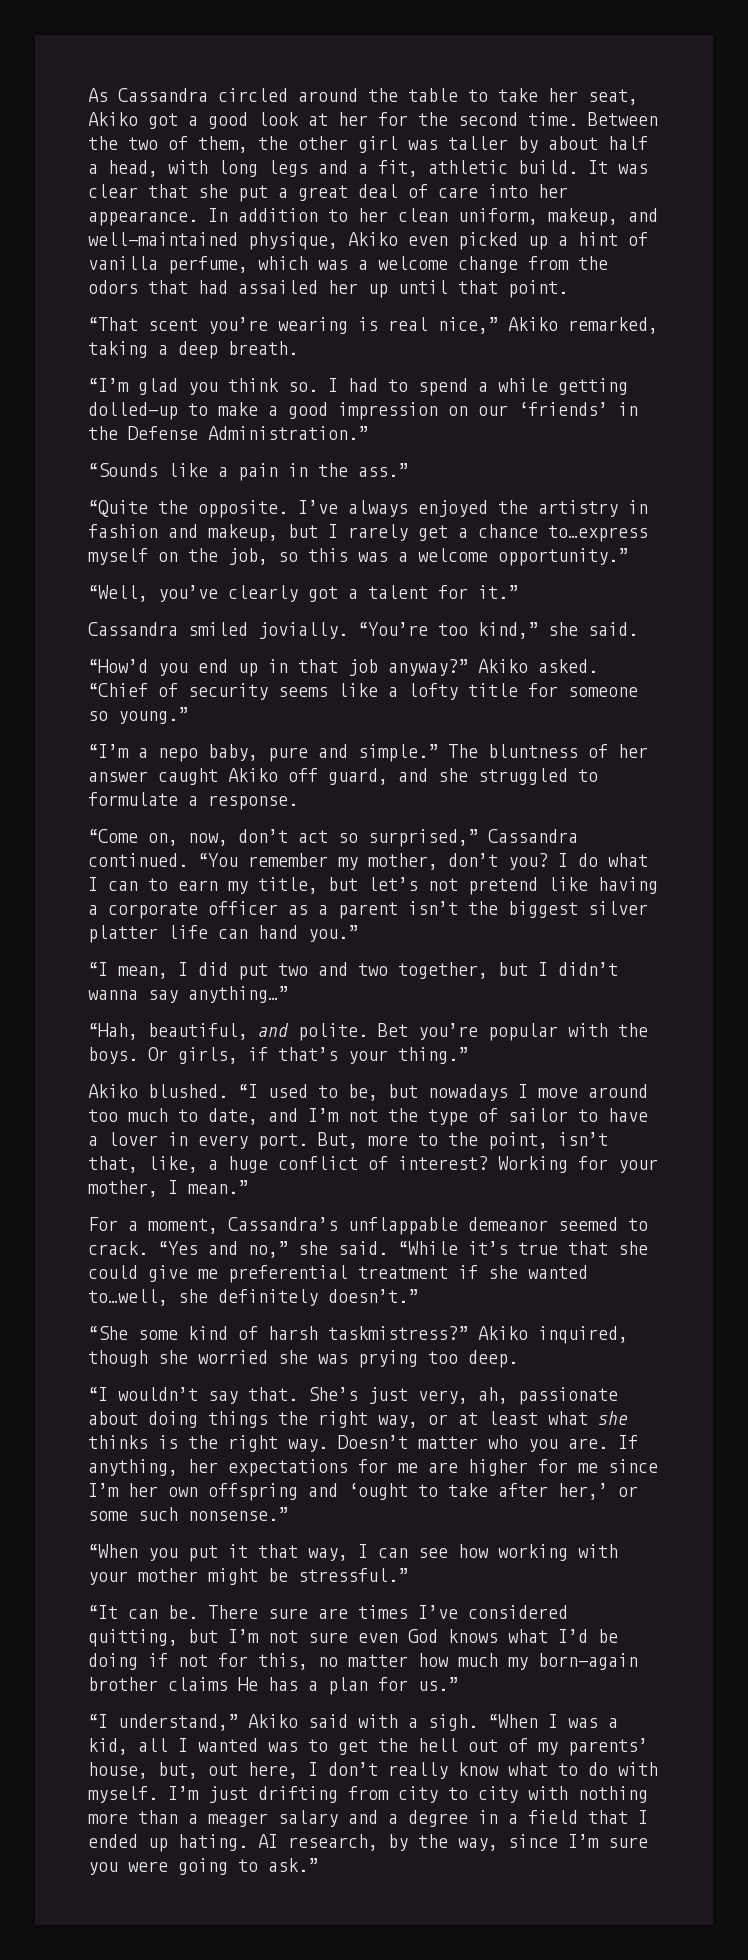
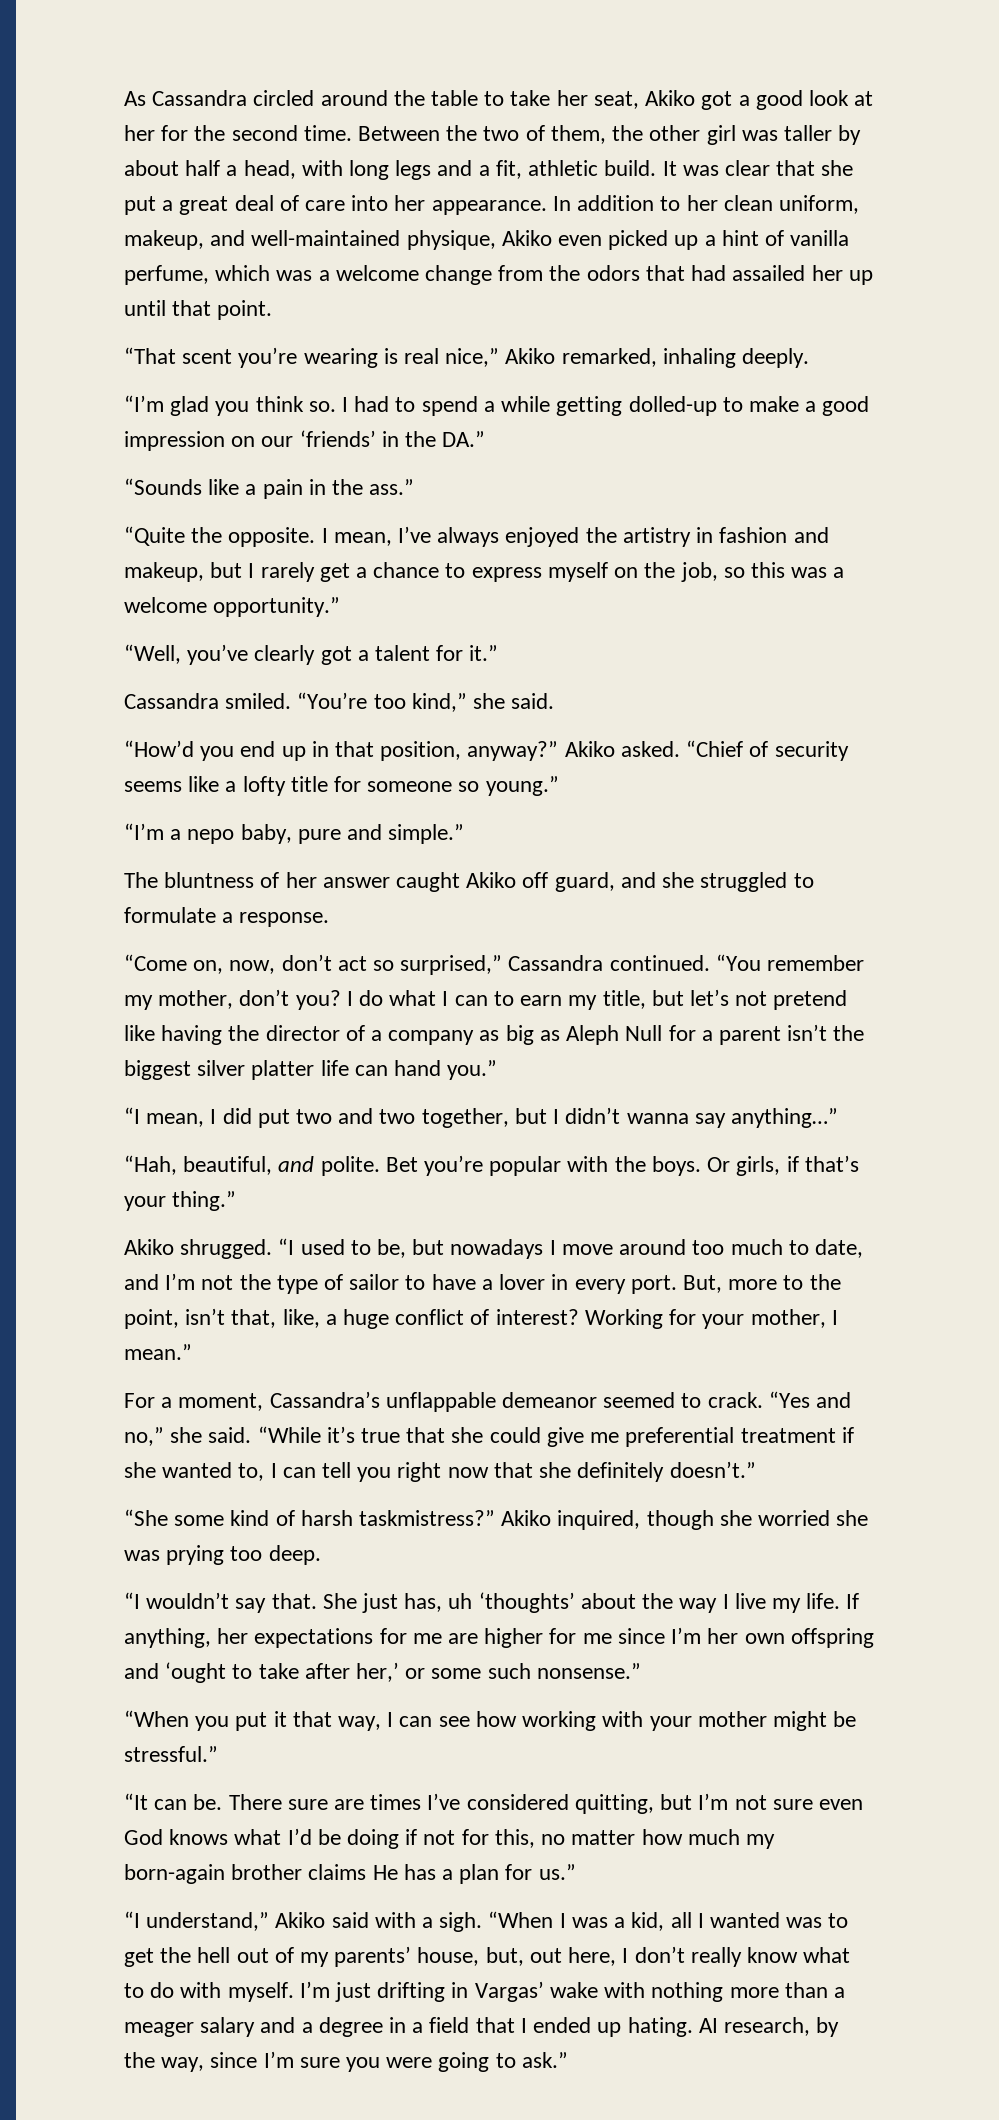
[88,341,298,359] taking a deep breath. -> [662,348,810,368] inhaling deeply.
[128,426,368,440] Defense Administration.” -> [442,431,486,447] DA.”
(288, 509) none -> [321,528,392,546] I mean,
[548,525,648,542] to…express -> [445,563,542,582] to express
[188,622,348,639] smiled jovially. -> [225,693,292,709] smiled.
[348,659,378,676] job -> [380,741,462,761] position,
(438, 753) none -> (465, 834) //
[88,901,308,919] a corporate officer as -> [228,1025,696,1045] the director of a company as big as Aleph Null for
[148,1084,228,1098] blushed. -> [180,1239,273,1259] shrugged.
[88,1289,168,1306] to…well, -> [238,1462,533,1482] to, I can tell you right now that
[308,1387,618,1405] [88,1411,628,1428] [88,1435,608,1452] She’s just very, ah, passionate about doing things the right way, or at least what she thinks is the right way. Doesn’t matter who you are. -> [322,1592,841,1613] She just has, uh ‘thoughts’ about the way I live my life.
[348,1786,518,1803] from city to city -> [451,1981,598,2002] in Vargas’ wake

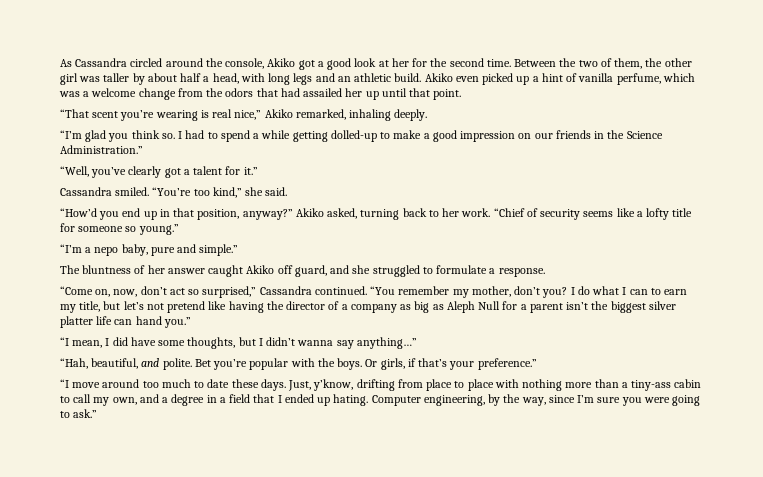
[431,90,639,109] table to take her seat, -> [225,58,265,69] console,
[478,160,854,179] [124,195,859,215] [124,230,496,250] a fit, athletic build. It was clear that she put a great deal of care into her appearance. In addition to her clean uniform, makeup, and well-maintained physique, -> [337,73,422,82] an athletic build.
[299,430,486,447] [124,478,415,499] [124,526,829,547] [124,562,845,582] [124,597,341,617] ‘friends’ in the DA.” // “Sounds like a pain in the ass.” // “Quite the opposite. I mean, I’ve always enjoyed the artistry in fashion and makeup, but I rarely get a chance to express myself on the job, so this was a welcome opportunity.” -> [555,130,663,139] [60,145,143,154] friends in the Science Administration.”
[620,741,680,757] asked. -> [327,208,491,220] asked, turning back to her work.
[257,1108,509,1128] put two and two together, -> [130,337,236,349] have some thoughts,
[172,1191,237,1211] [124,1238,556,1259] thing.” // Akiko shrugged. “I used to be, but nowadays I -> [477,358,537,370] [60,379,69,388] preference.” // “I
[814,1239,863,1258] [124,1273,841,1294] [124,1308,838,1329] [124,1344,192,1360] [124,1391,852,1412] [124,1426,854,1447] [124,1461,756,1482] [124,1509,869,1530] [124,1545,321,1565] [124,1592,860,1613] [124,1627,874,1648] [124,1662,641,1683] [124,1710,857,1731] [124,1746,218,1762] [124,1793,863,1814] [124,1828,775,1849] [124,1864,576,1884] [124,1911,849,1932] [124,1946,851,1967] [124,1981,598,2002] date, and I’m not the type of sailor to have a lover in every port. But, more to the point, isn’t that, like, a huge conflict of interest? Working for your mother, I mean.” // For a moment, Cassandra’s unflappable demeanor seemed to crack. “Yes and no,” she said. “While it’s true that she could give me preferential treatment if she wanted to, I can tell you right now that she definitely doesn’t.” // “She some kind of harsh taskmistress?” Akiko inquired, though she worried she was prying too deep. // “I wouldn’t say that. She just has, uh ‘thoughts’ about the way I live my life. If anything, her expectations for me are higher for me since I’m her own offspring and ‘ought to take after her,’ or some such nonsense.” // “When you put it that way, I can see how working with your mother might be stressful.” // “It can be. There sure are times I’ve considered quitting, but I’m not sure even God knows what I’d be doing if not for this, no matter how much my born-again brother claims He has a plan for us.” // “I understand,” Akiko said with a sigh. “When I was a kid, all I wanted was to get the hell out of my parents’ house, but, out here, I don’t really know what to do with myself. I’m just drifting in Vargas’ wake -> [207,379,494,391] date these days. Just, y’know, drifting from place to place
[124,2017,256,2037] meager salary -> [631,379,702,391] [60,394,137,406] tiny-ass cabin to call my own,
[698,2017,810,2036] AI research, -> [371,395,485,406] Computer engineering,

